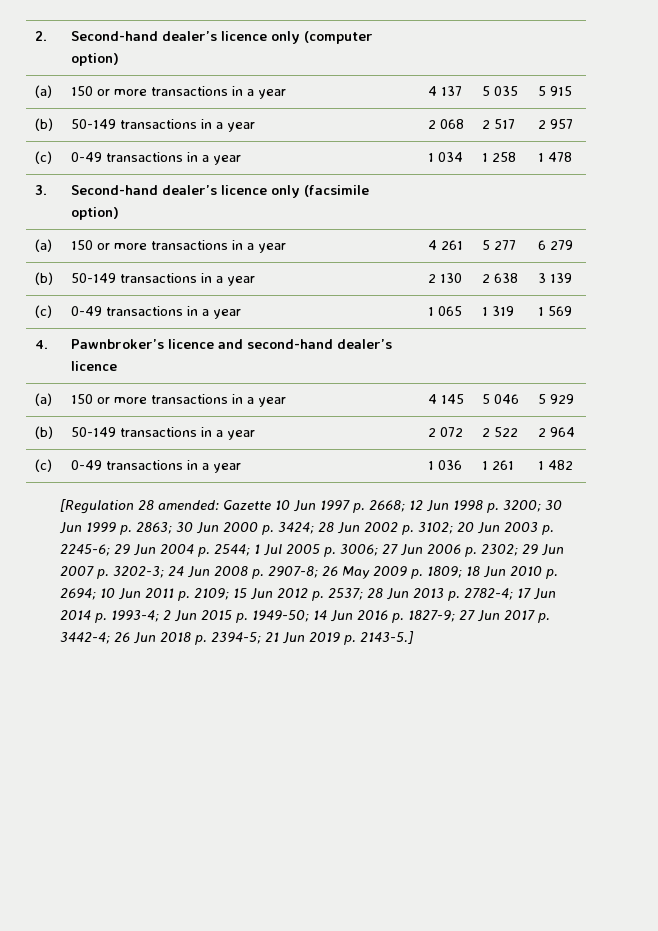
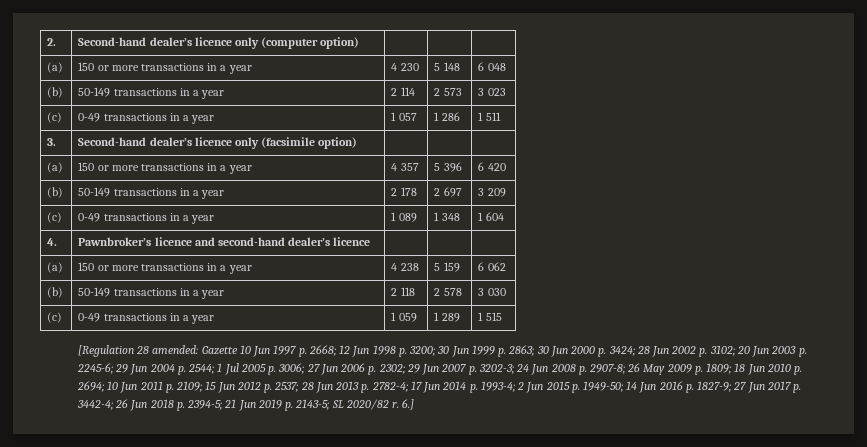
[440,86,462,96] [481,86,518,96] [537,86,572,96] [34,118,53,131] [70,119,255,132] [427,119,464,129] [481,119,515,129] [537,119,573,129] [34,151,52,164] [70,152,241,165] [427,152,463,162] [481,152,516,162] [537,152,572,162] 137 | 5 035 | 5 915 // (b) | 50-149 transactions in a year | 2 068 | 2 517 | 2 957 // (c) | 0-49 transactions in a year | 1 034 | 1 258 | 1 478 -> [400,63,419,71] [434,62,460,71] [478,62,506,71] [47,87,64,98] [78,87,225,99] [391,87,415,96] [434,88,462,96] [478,88,506,96] [47,112,63,123] [78,113,215,124] [391,112,417,121] [434,112,460,121] [478,112,501,121] 230 | 5 148 | 6 048 // (b) | 50-149 transactions in a year | 2 114 | 2 573 | 3 023 // (c) | 0-49 transactions in a year | 1 057 | 1 286 | 1 511
[440,240,463,250] [481,240,516,250] [537,240,573,250] [34,272,53,285] [70,273,255,286] [427,273,462,283] [481,273,518,283] [537,273,572,283] [34,305,52,318] [70,306,241,319] [427,306,462,316] [481,306,514,316] [537,306,572,316] 261 | 5 277 | 6 279 // (b) | 50-149 transactions in a year | 2 130 | 2 638 | 3 139 // (c) | 0-49 transactions in a year | 1 065 | 1 319 | 1 569 -> [400,163,419,171] [434,162,462,172] [478,162,506,171] [47,187,64,198] [78,187,225,199] [391,187,417,196] [434,187,462,197] [478,188,506,197] [47,212,63,223] [78,213,215,224] [391,212,417,222] [434,212,460,221] [478,212,504,221] 357 | 5 396 | 6 420 // (b) | 50-149 transactions in a year | 2 178 | 2 697 | 3 209 // (c) | 0-49 transactions in a year | 1 089 | 1 348 | 1 604
[440,394,464,404] [481,394,519,404] [537,394,574,404] [34,426,53,439] [70,427,255,440] [427,427,463,437] [481,427,518,437] [537,427,575,437] [34,459,52,472] [70,460,241,473] [427,460,462,470] [481,460,514,470] [537,460,573,470] 145 | 5 046 | 5 929 // (b) | 50-149 transactions in a year | 2 072 | 2 522 | 2 964 // (c) | 0-49 transactions in a year | 1 036 | 1 261 | 1 482 -> [400,263,419,271] [434,262,460,272] [478,262,506,271] [47,287,64,298] [78,287,225,299] [391,287,415,296] [434,288,462,296] [478,288,506,296] [47,312,63,323] [78,313,215,324] [391,312,417,322] [434,312,460,322] [478,312,502,321] 238 | 5 159 | 6 062 // (b) | 50-149 transactions in a year | 2 118 | 2 578 | 3 030 // (c) | 0-49 transactions in a year | 1 059 | 1 289 | 1 515
[360,631,415,644] 2143-5.] -> [295,399,415,410] 2143-5; SL 2020/82 r. 6.]

